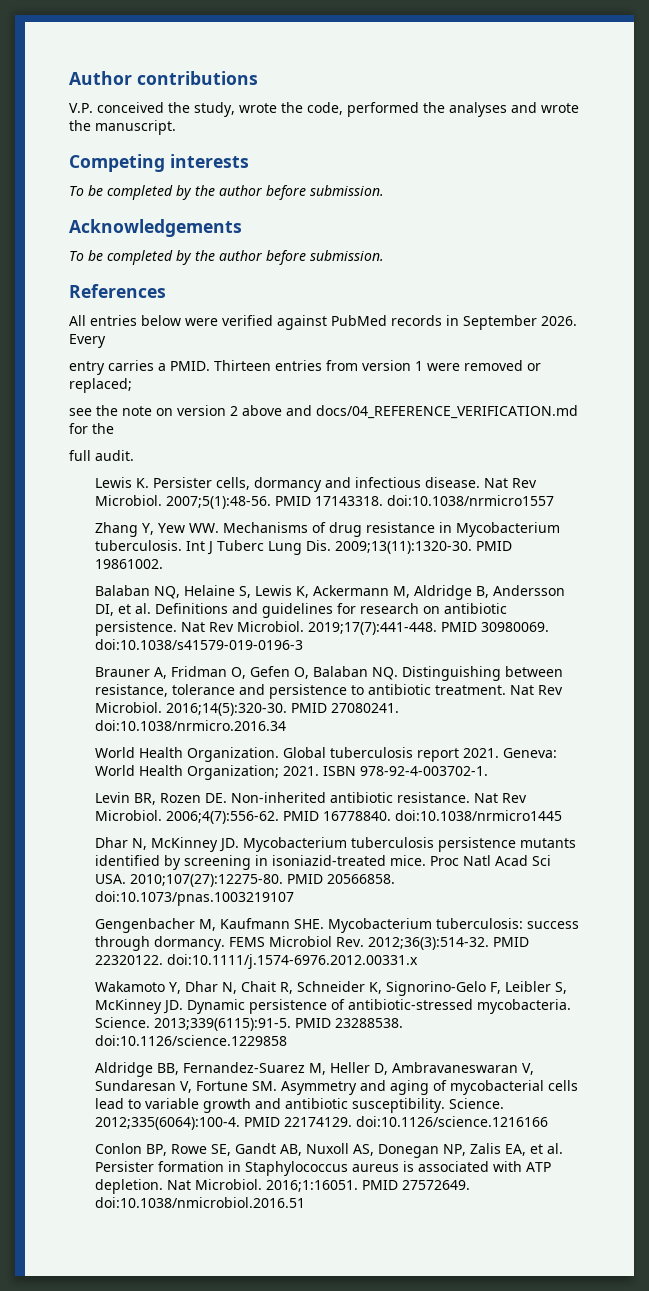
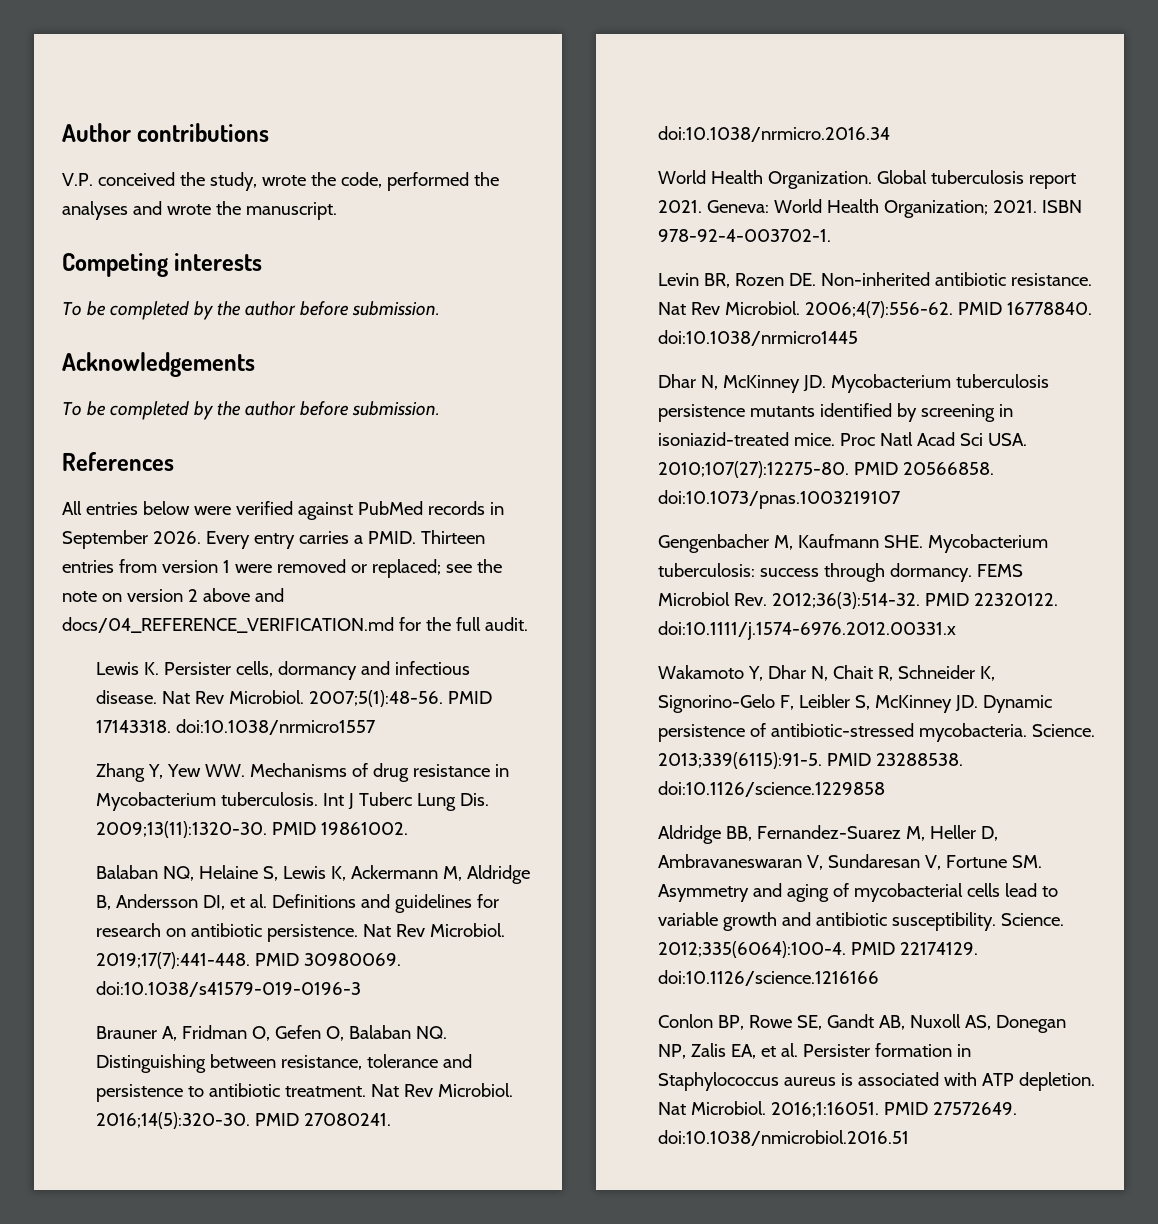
(106, 341) // -> (250, 540) none
(132, 385) // -> (441, 568) none
(114, 428) // -> (451, 624) none

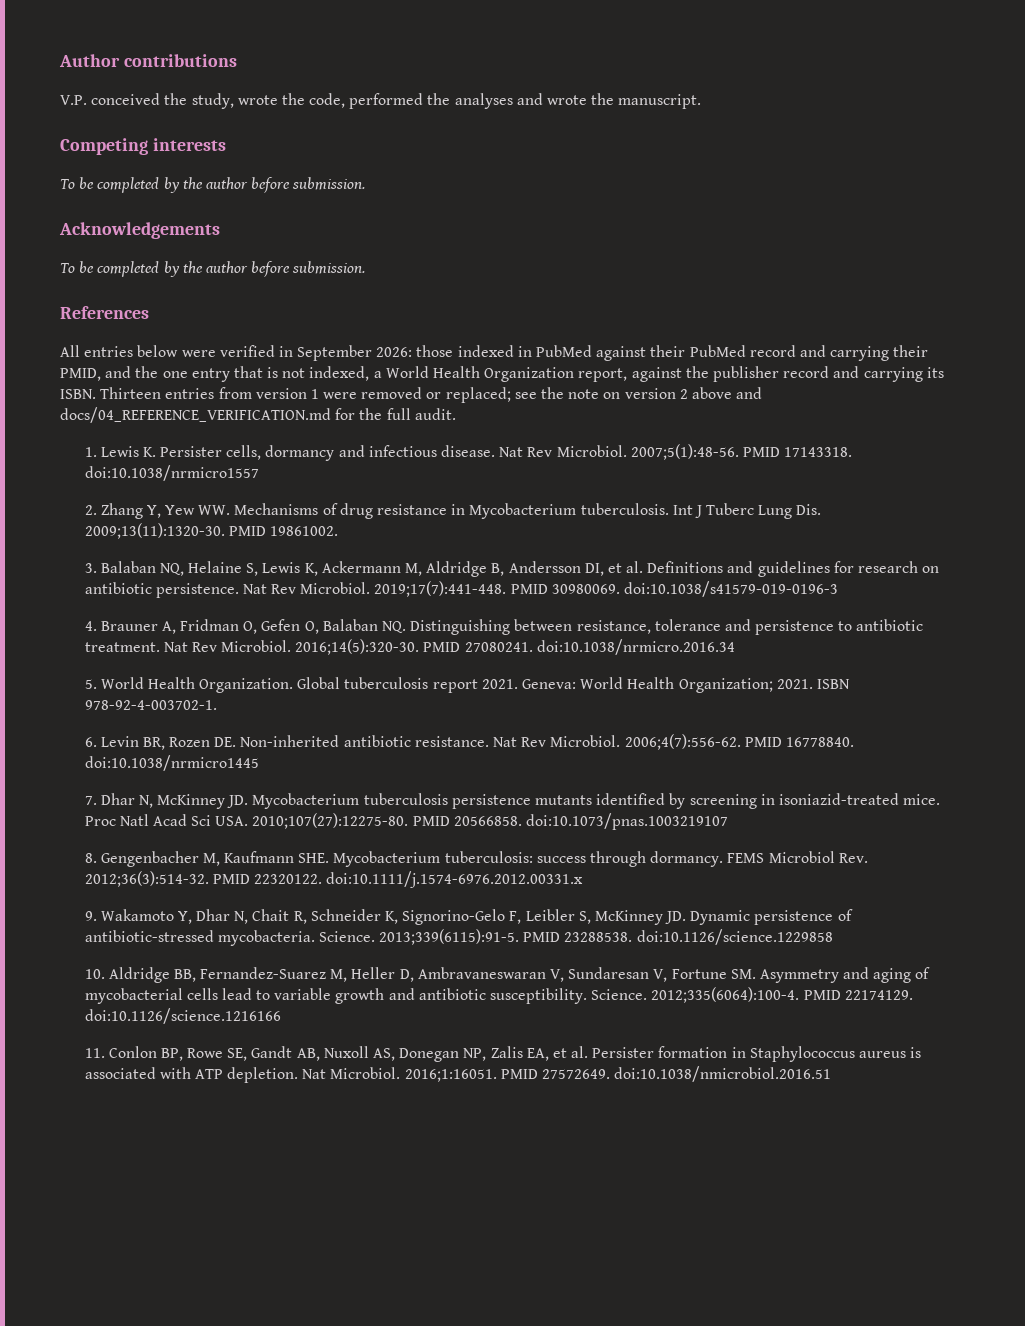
[297,501,504,520] [62,530,416,549] against PubMed records in September 2026. Every entry carries a PMID. -> [278,345,929,361] [60,366,944,382] [60,389,96,399] in September 2026: those indexed in PubMed against their PubMed record and carrying their PMID, and the one entry that is not indexed, a World Health Organization report, against the publisher record and carrying its ISBN.
(528, 624) none -> [84,447,97,457] 1.
(377, 727) none -> [84,505,97,515] 2.
(409, 828) none -> [84,563,97,573] 3.
(362, 989) none -> [84,621,97,631] 4.
(891, 134) none -> [84,679,97,689] 5.
(832, 235) none -> [84,737,97,747] 6.
(859, 338) none -> [84,796,97,805] 7.
(902, 499) none -> [84,853,97,863] 8.
(957, 630) none -> [84,911,97,921] 9.
(886, 789) none -> [84,969,105,979] 10.
(880, 978) none -> [84,1048,105,1058] 11.

